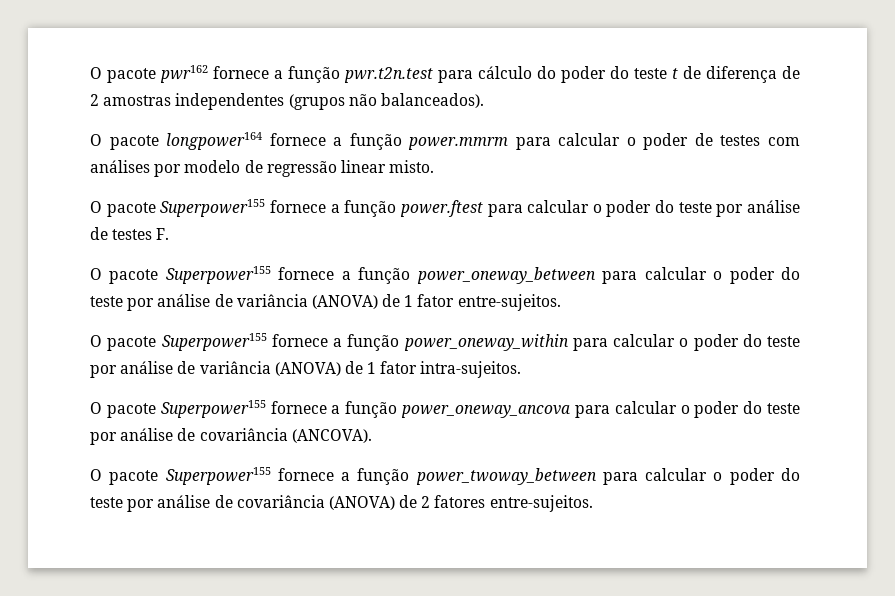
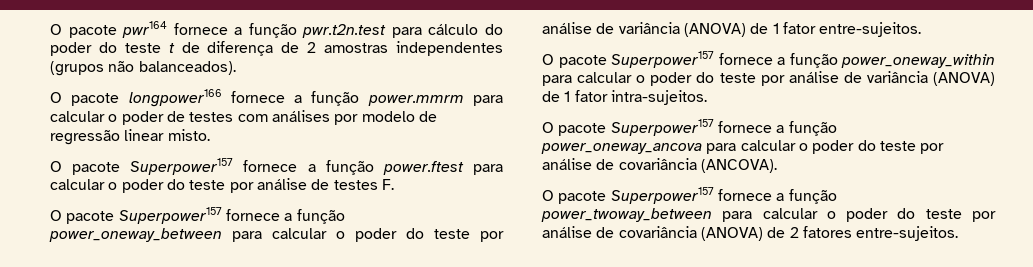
[90,65,208,83] O pacote pwr162 -> [50,21,168,38] O pacote pwr164
[166,132,263,150] longpower164 -> [128,89,222,107] longpower166
[160,199,266,217] Superpower155 -> [130,158,234,175] Superpower157
[165,266,271,284] Superpower155 -> [118,207,222,224] Superpower157
[161,333,267,351] Superpower155 -> [611,51,714,68] Superpower157
[160,400,266,418] Superpower155 -> [610,119,714,136] Superpower157
[165,467,271,485] Superpower155 -> [610,187,714,204] Superpower157

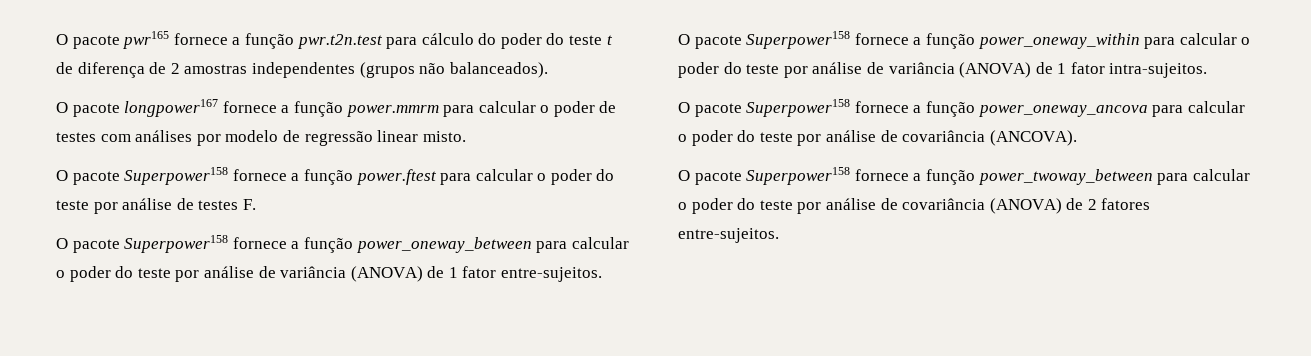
[50,21,168,38] O pacote pwr164 -> [56,31,170,49] O pacote pwr165
[128,89,222,107] longpower166 -> [124,99,219,117] longpower167
[130,158,234,175] Superpower157 -> [124,167,229,185] Superpower158
[118,207,222,224] Superpower157 -> [124,235,229,253] Superpower158
[611,51,714,68] Superpower157 -> [746,31,851,49] Superpower158
[610,119,714,136] Superpower157 -> [746,99,851,117] Superpower158
[610,187,714,204] Superpower157 -> [746,167,851,185] Superpower158

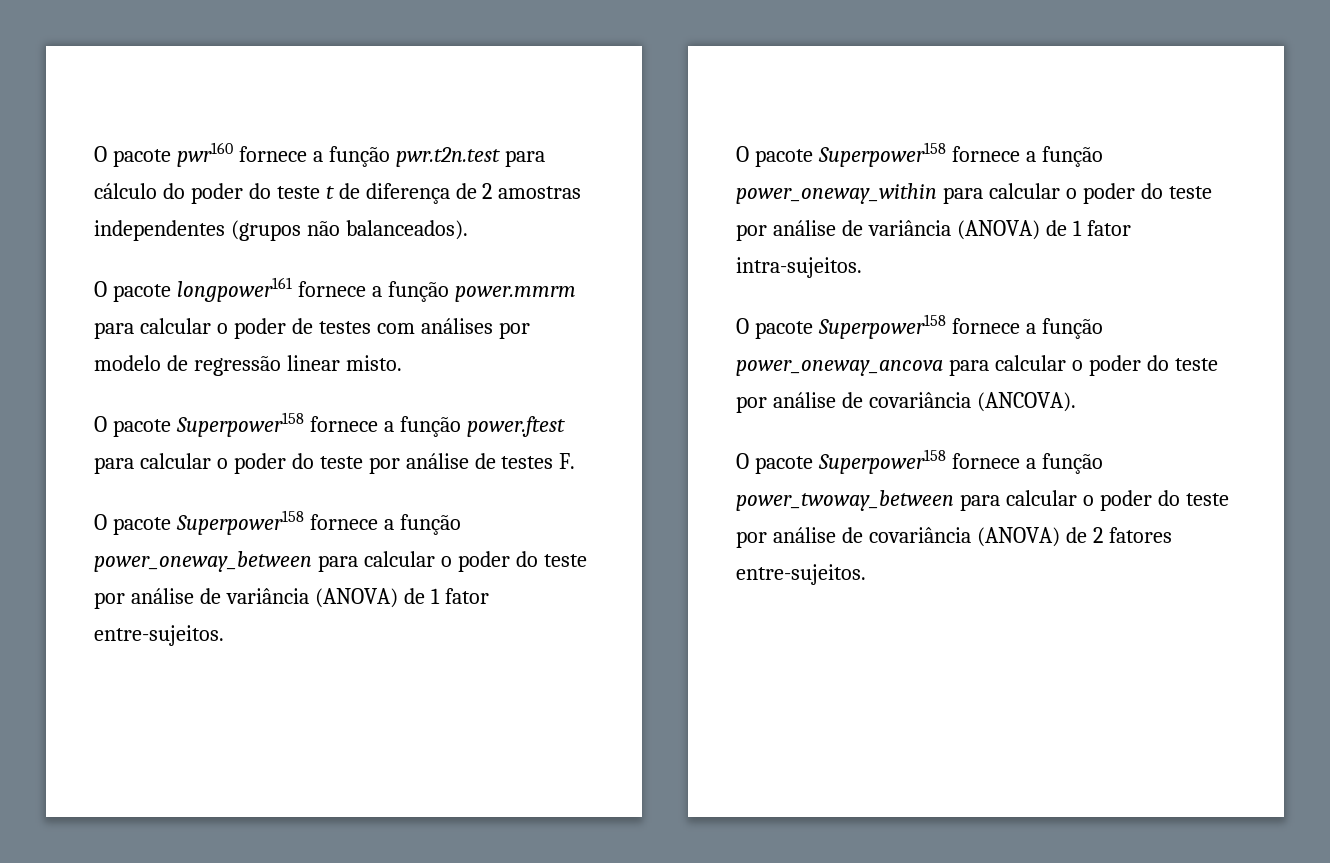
[56,31,170,49] O pacote pwr165 -> [94,142,233,167] O pacote pwr160
[124,99,219,117] longpower167 -> [176,277,292,302] longpower161

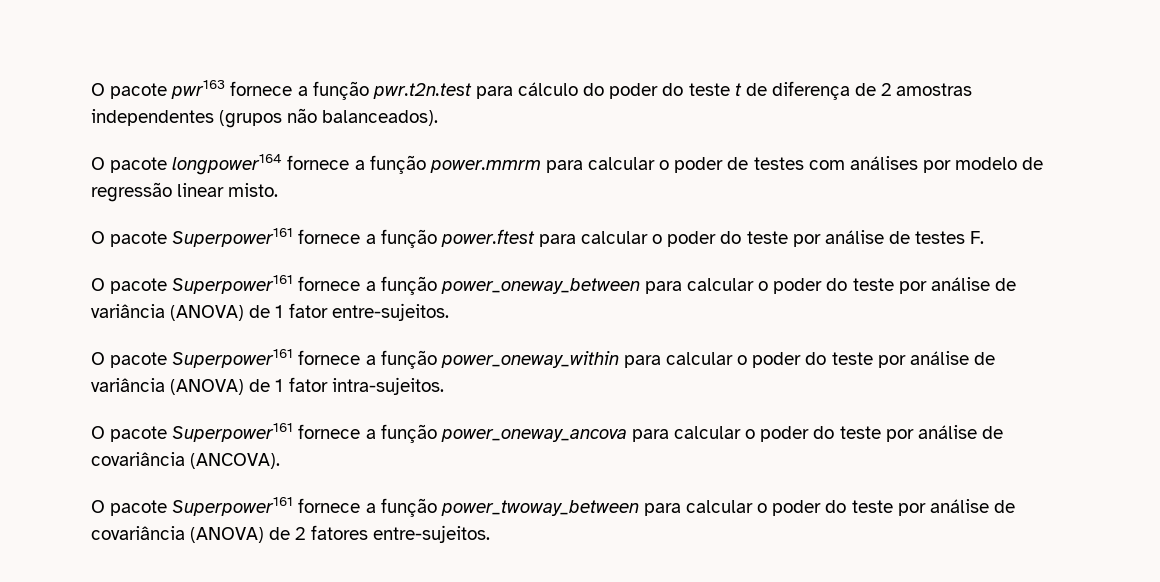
[94,142,233,167] O pacote pwr160 -> [91,80,226,99] O pacote pwr163
[176,277,292,302] longpower161 -> [172,154,283,175] longpower164
[175,412,304,437] Superpower158 -> [172,228,294,247] Superpower161
[175,510,304,535] Superpower158 -> [172,275,294,294] Superpower161
[817,142,946,167] Superpower158 -> [172,349,294,368] Superpower161
[817,314,946,339] Superpower158 -> [172,423,294,442] Superpower161
[817,449,946,474] Superpower158 -> [172,497,294,516] Superpower161

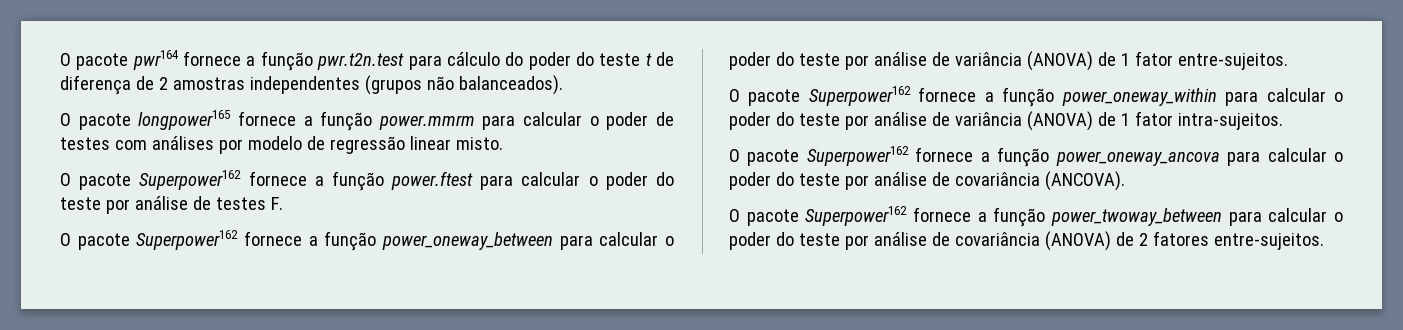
[91,80,226,99] O pacote pwr163 -> [60,50,179,70] O pacote pwr164
[172,154,283,175] longpower164 -> [138,110,231,130] longpower165
[172,228,294,247] Superpower161 -> [139,170,242,190] Superpower162
[172,275,294,294] Superpower161 -> [136,230,239,250] Superpower162
[172,349,294,368] Superpower161 -> [808,86,911,106] Superpower162
[172,423,294,442] Superpower161 -> [806,146,909,166] Superpower162
[172,497,294,516] Superpower161 -> [805,206,908,226] Superpower162

